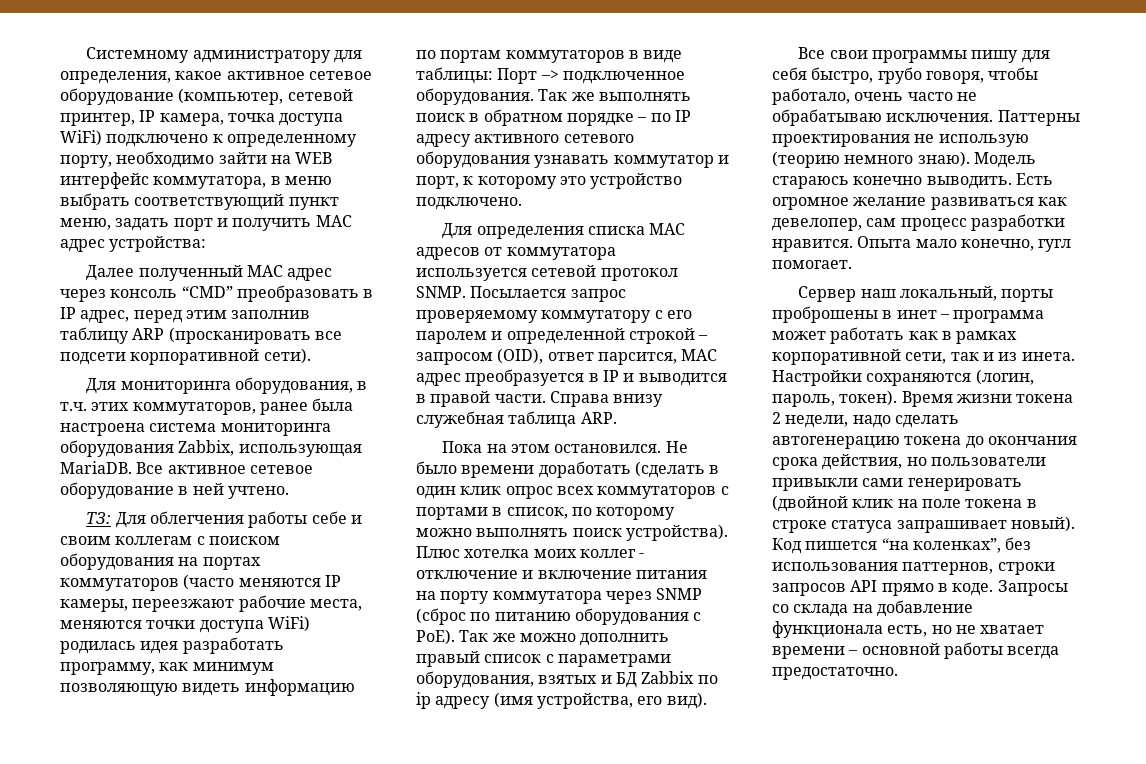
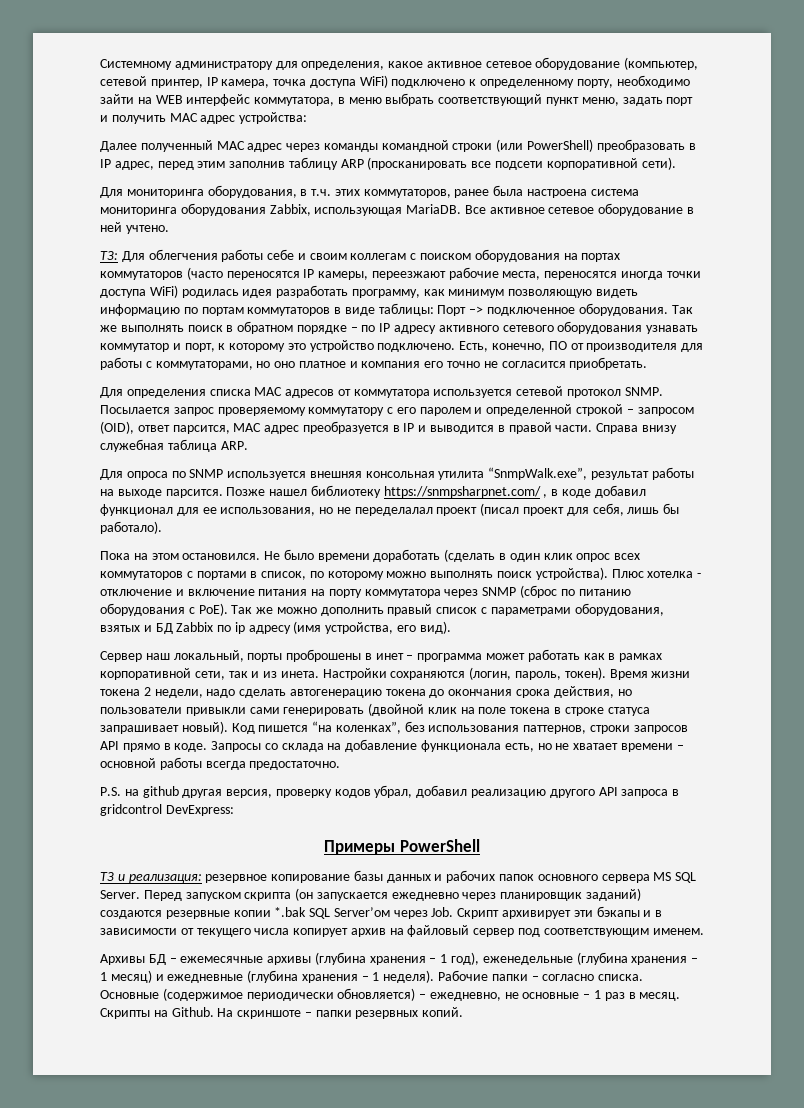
[110,286,233,298] консоль “CMD” -> [323,139,594,152] команды командной строки (или PowerShell)
[238,578,321,587] меняются -> [226,271,300,280] переносятся
[60,620,142,629] меняются -> [544,271,664,280] переносятся иногда
(522, 203) none -> [459,341,704,352] [100,357,648,370] Есть, конечно, ПО от производителя для работы с коммутаторами, но оно платное и компания его точно не согласится приобретать.
(617, 418) none -> [100,467,694,480] [100,485,646,498] [100,503,680,516] [100,521,162,534] // Для опроса по SNMP используется внешняя консольная утилита “SnmpWalk.exe”, результат работы на выходе парсится. Позже нашел библиотеку https://snmpsharpnet.com/ , в коде добавил функционал для ее использования, но не переделалал проект (писал проект для себя, лишь бы работало).
[533,549,636,558] моих коллег -> (694, 574) none
[798,47,1050,63] [772,67,1039,84] [772,88,977,105] [772,109,1080,126] [772,134,1029,147] [772,151,1036,168] [772,173,1053,189] [772,197,1067,210] [772,214,1065,231] [772,236,1072,252] [772,260,852,269] // Все свои программы пишу для себя быстро, грубо говоря, чтобы работало, очень часто не обрабатываю исключения. Паттерны проектирования не использую (теорию немного знаю). Модель стараюсь конечно выводить. Есть огромное желание развиваться как девелопер, сам процесс разработки нравится. Опыта мало конечно, гугл помогает. -> (451, 627) none
(898, 673) none -> [100,785,680,798] [100,804,234,816] [324,839,480,855] [100,870,697,883] [100,888,642,901] [100,906,663,919] [100,925,704,937] [100,952,699,965] [100,970,644,983] [100,988,681,1001] [100,1007,464,1019] // P.S. на github другая версия, проверку кодов убрал, добавил реализацию другого API запроса в gridcontrol DevExpress: // Примеры PowerShell // ТЗ и реализация: резервное копирование базы данных и рабочих папок основного сервера MS SQL Server. Перед запуском скрипта (он запускается ежедневно через планировщик заданий) создаются резервные копии *.bak SQL Server’ом через Job. Скрипт архивирует эти бэкапы и в зависимости от текущего числа копирует архив на файловый сервер под соответствующим именем. // Архивы БД – ежемесячные архивы (глубина хранения – 1 год), еженедельные (глубина хранения – 1 месяц) и ежедневные (глубина хранения – 1 неделя). Рабочие папки – согласно списка. Основные (содержимое периодически обновляется) – ежедневно, не основные – 1 раз в месяц. Скрипты на Github. На скриншоте – папки резервных копий.

